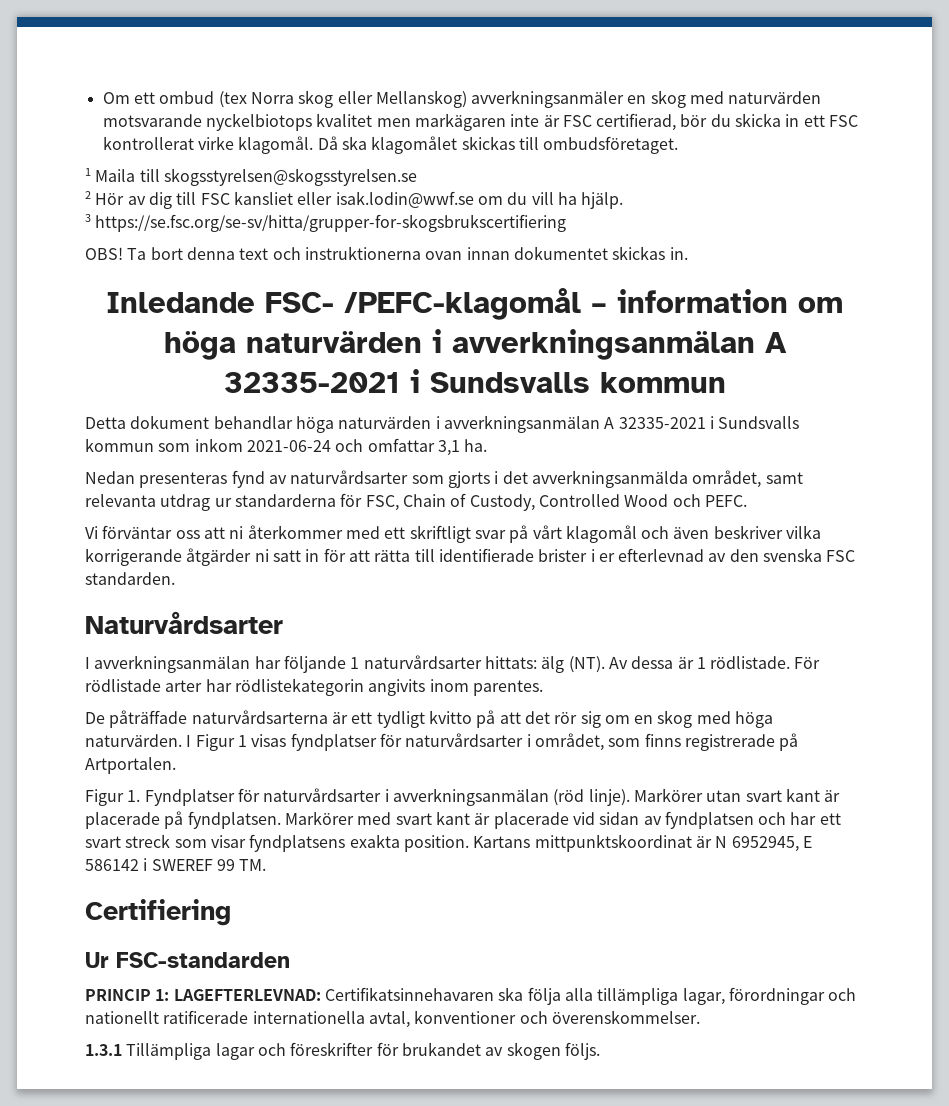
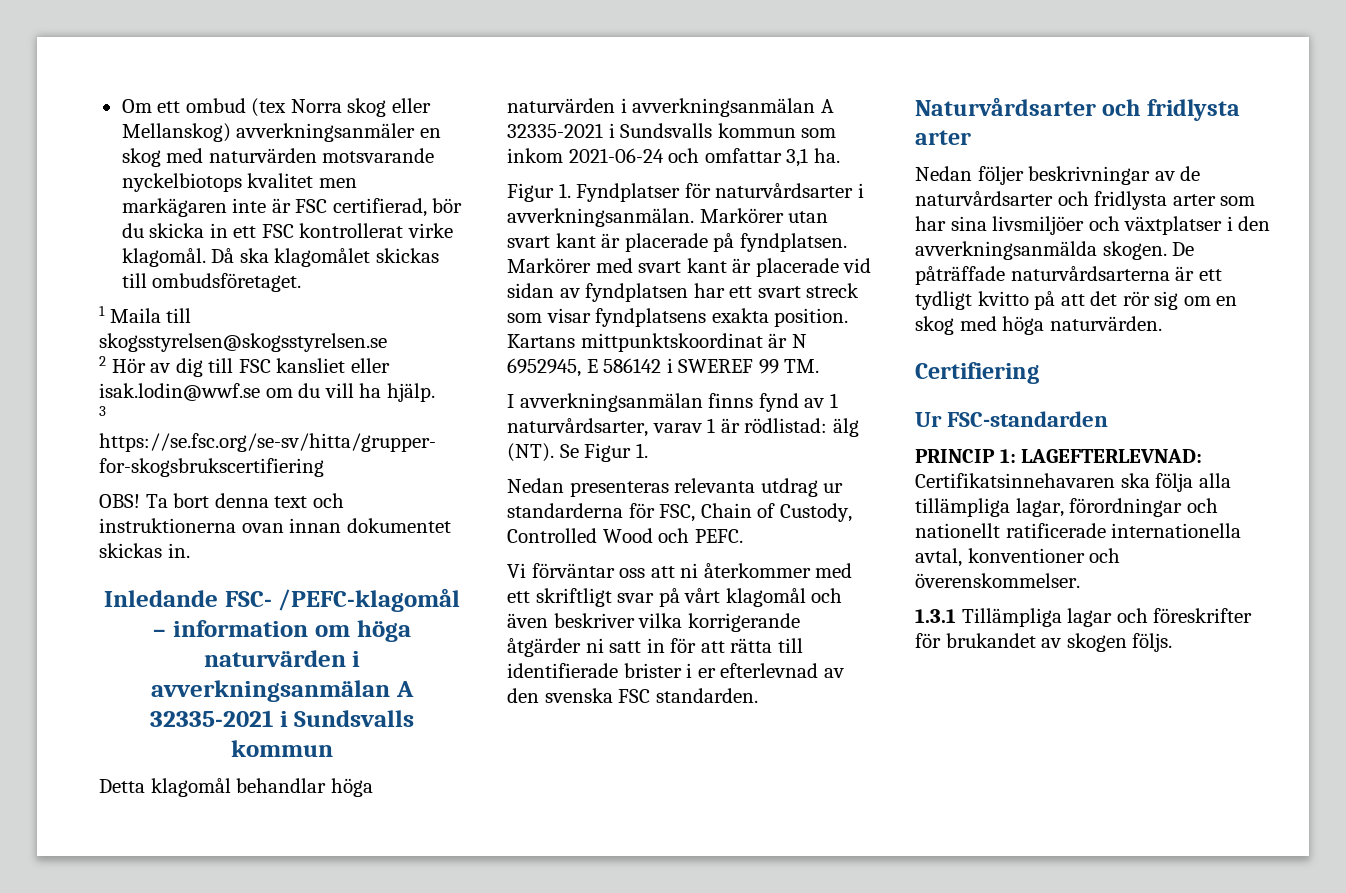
[130,415,210,429] dokument -> [150,778,231,797] klagomål
[85,470,803,488] Nedan presenteras fynd av naturvårdsarter som gjorts i det avverkningsanmälda området, samt -> [507,183,864,202] [507,208,829,227] [507,233,847,252] [507,258,872,277] [507,283,860,302] [507,308,849,327] [507,333,807,352] [507,358,820,377] [507,393,838,412] [507,418,859,437] [507,443,648,462] [507,478,669,497] Figur 1. Fyndplatser för naturvårdsarter i avverkningsanmälan. Markörer utan svart kant är placerade på fyndplatsen. Markörer med svart kant är placerade vid sidan av fyndplatsen har ett svart streck som visar fyndplatsens exakta position. Kartans mittpunktskoordinat är N 6952945, E 586142 i SWEREF 99 TM. // I avverkningsanmälan finns fynd av 1 naturvårdsarter, varav 1 är rödlistad: älg (NT). Se Figur 1. // Nedan presenteras
[85,655,821,673] [85,678,543,696] // I avverkningsanmälan har följande 1 naturvårdsarter hittats: älg (NT). Av dessa är 1 rödlistade. För rödlistade arter har rödlistekategorin angivits inom parentes. // -> [1102,99,1240,121] [915,130,971,145] [915,166,1201,185] [915,191,1256,210] [915,216,1271,235] [915,241,1167,260] och fridlysta arter // Nedan följer beskrivningar av de naturvårdsarter och fridlysta arter som har sina livsmiljöer och växtplatser i den avverkningsanmälda skogen.
[186,733,799,751] [85,757,176,774] [85,788,841,806] [85,811,841,829] [85,834,812,852] [85,858,267,871] I Figur 1 visas fyndplatser för naturvårdsarter i området, som finns registrerade på Artportalen. // Figur 1. Fyndplatser för naturvårdsarter i avverkningsanmälan (röd linje). Markörer utan svart kant är placerade på fyndplatsen. Markörer med svart kant är placerade vid sidan av fyndplatsen och har ett svart streck som visar fyndplatsens exakta position. Kartans mittpunktskoordinat är N 6952945, E 586142 i SWEREF 99 TM. -> (1162, 323) none

